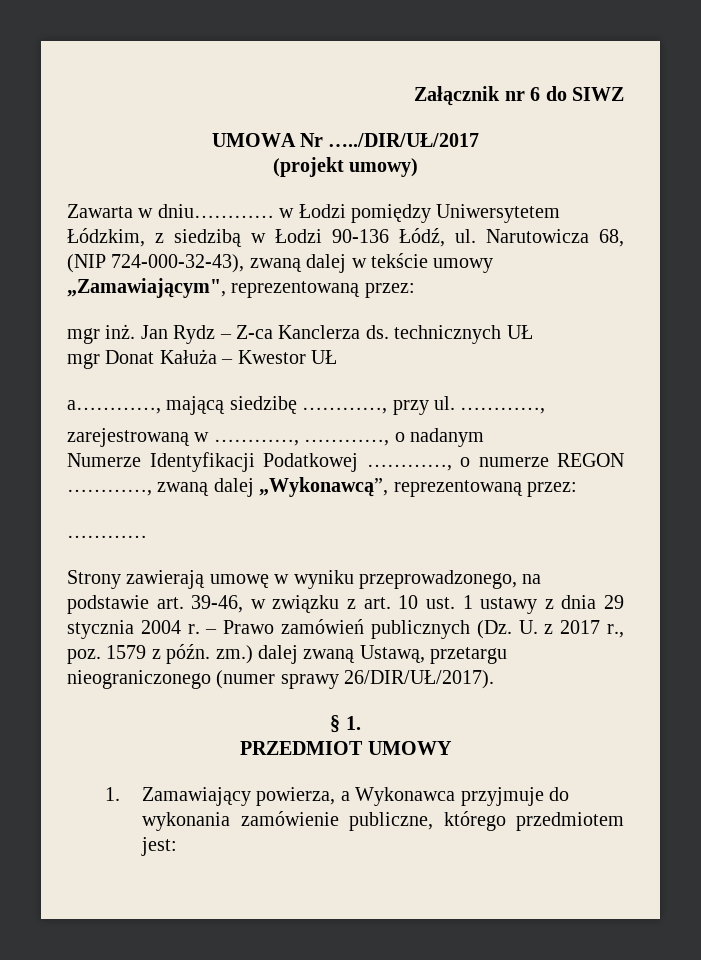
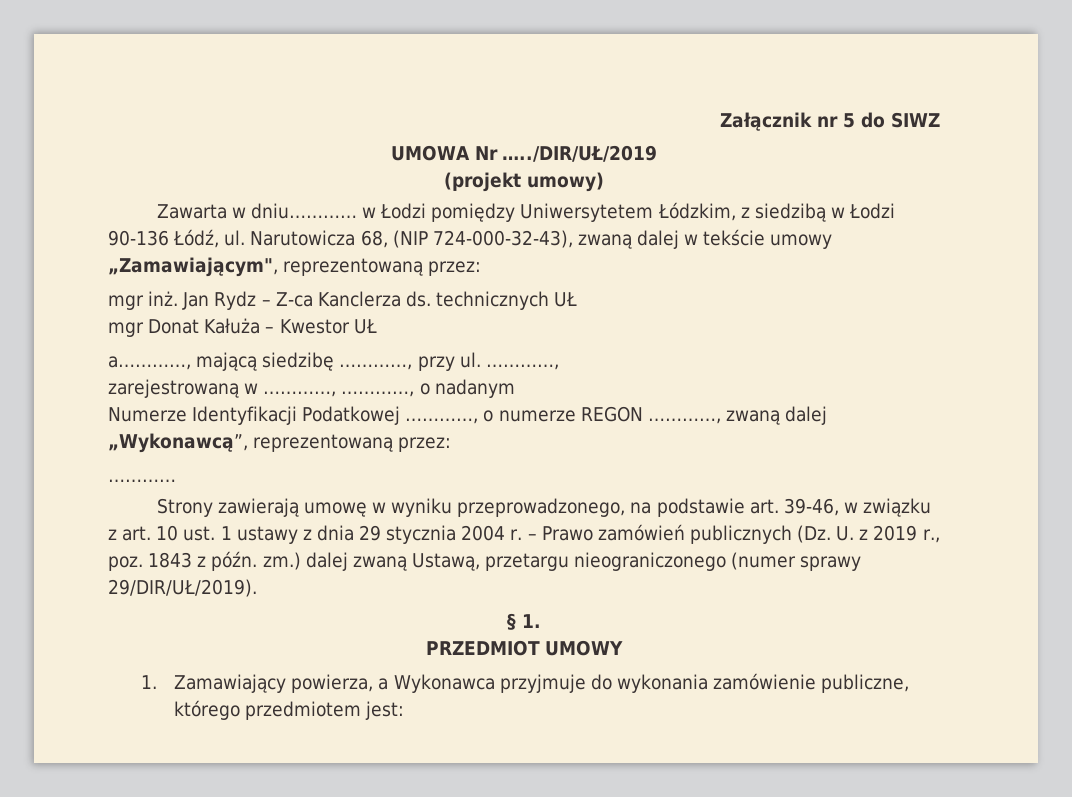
[530,87,541,101] 6 -> [843,113,855,128] 5
[328,133,480,147] …../DIR/UŁ/2017 -> [501,145,657,162] …../DIR/UŁ/2019
[560,620,601,634] 2017 -> [873,525,918,541] 2019
[106,645,147,659] 1579 -> [148,552,193,568] 1843
[344,670,495,689] 26/DIR/UŁ/2017). -> [108,579,257,597] 29/DIR/UŁ/2019).

